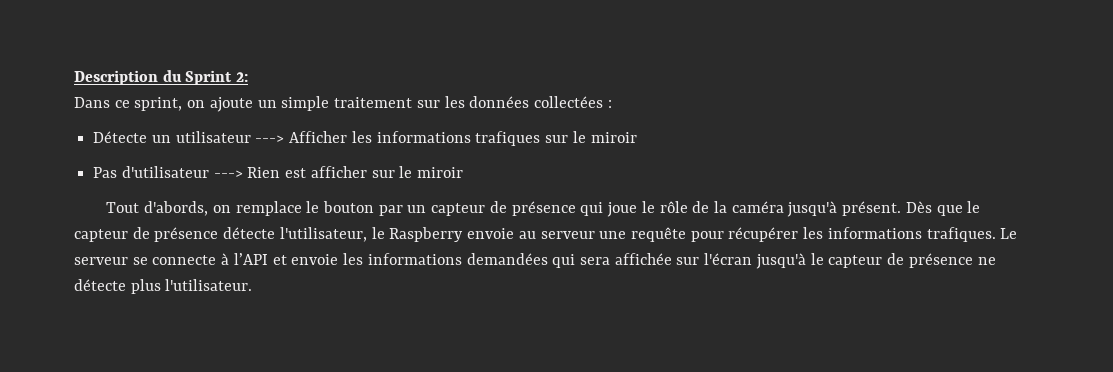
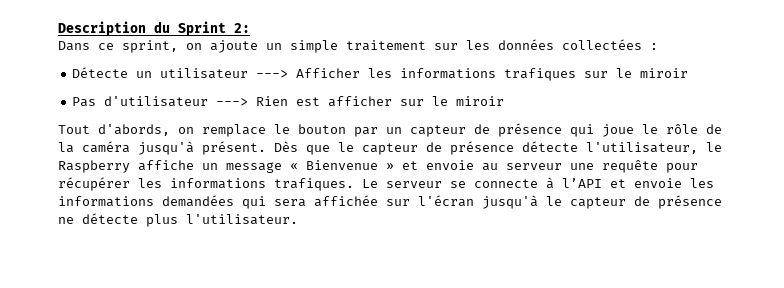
(464, 234) none -> [138,160,418,173] affiche un message « Bienvenue » et

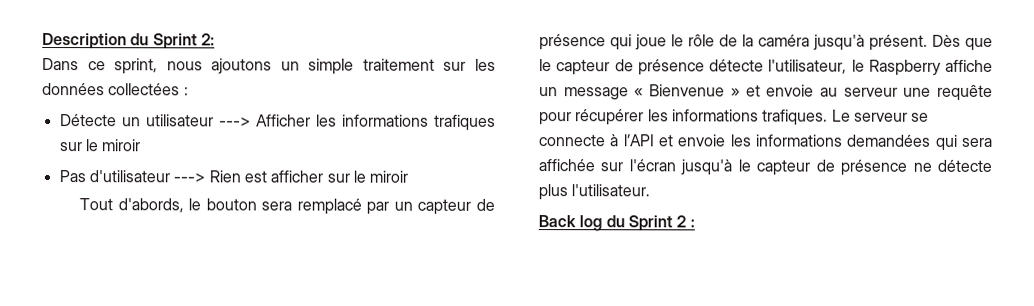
[186,40,258,53] on ajoute -> [166,58,273,75] nous ajoutons
[178,124,346,137] on remplace le bouton -> [188,198,362,215] le bouton sera remplacé
(298, 219) none -> [538,215,695,232] // Back log du Sprint 2 :

